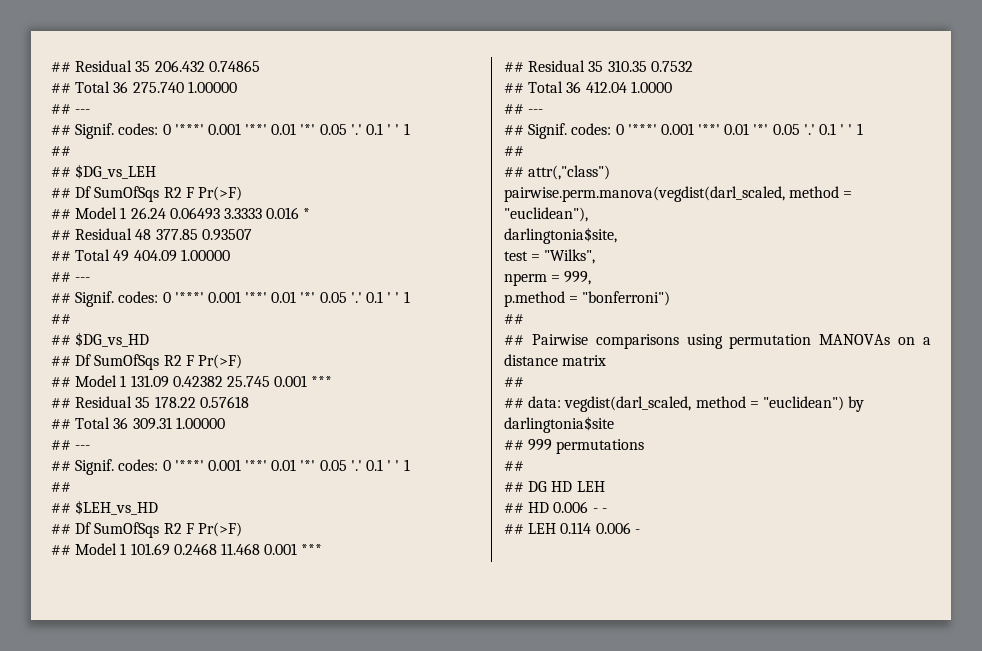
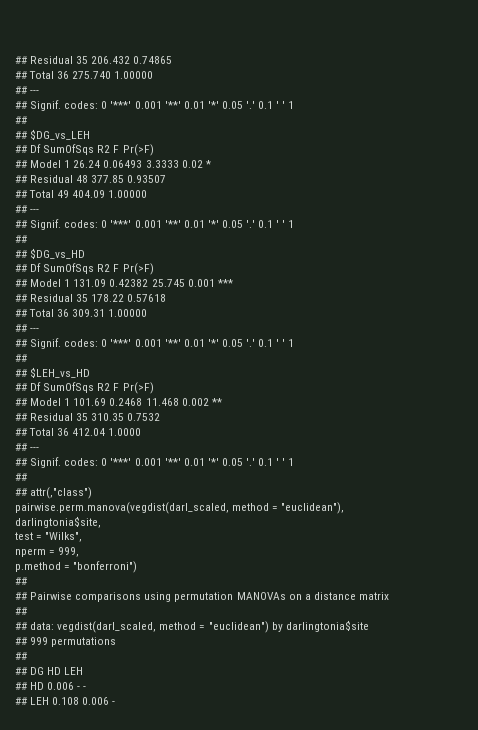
[266,207,300,219] 0.016 -> [181,160,203,168] 0.02
[264,543,323,555] 0.001 *** -> [181,398,222,406] 0.002 **
[560,522,592,534] 0.114 -> [52,697,80,705] 0.108

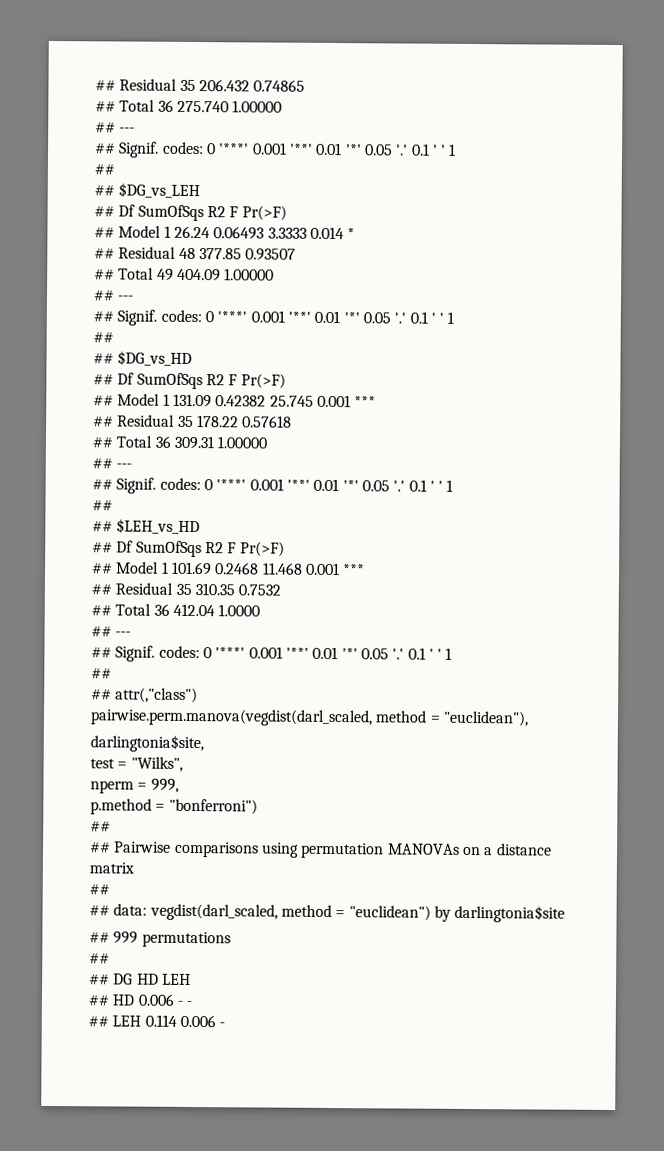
[181,160,203,168] 0.02 -> [309,226,344,240] 0.014
[181,398,222,406] 0.002 ** -> [305,562,366,576] 0.001 ***
[52,697,80,705] 0.108 -> [144,1014,177,1027] 0.114

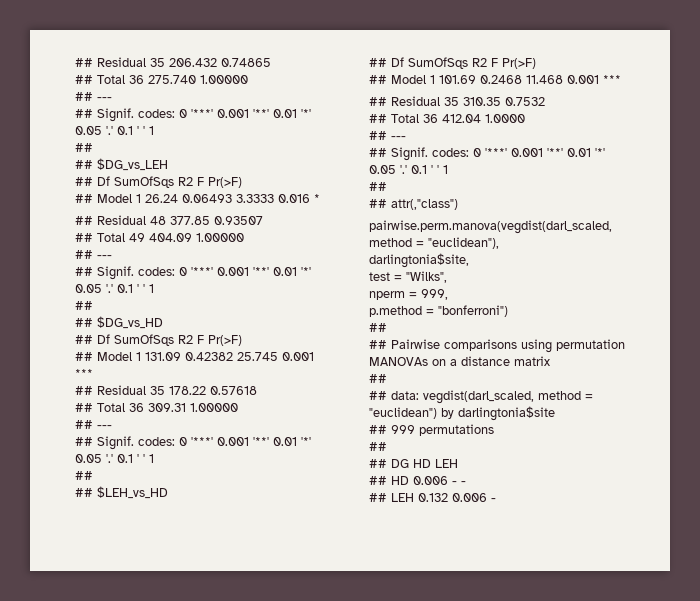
[309,226,344,240] 0.014 -> [278,194,310,203] 0.016
[144,1014,177,1027] 0.114 -> [418,493,448,502] 0.132

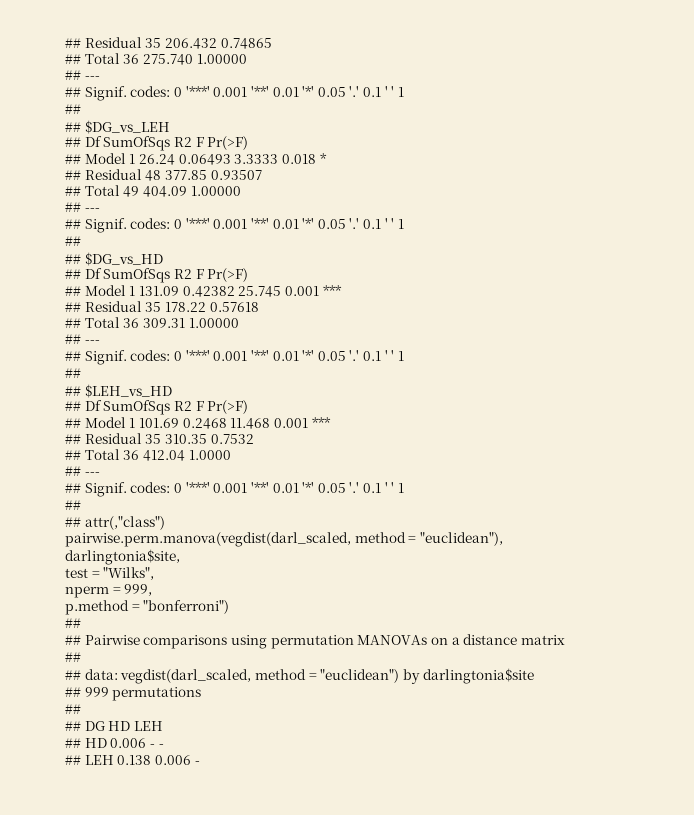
[278,194,310,203] 0.016 -> [281,154,316,164] 0.018
[418,493,448,502] 0.132 -> [117,755,152,765] 0.138

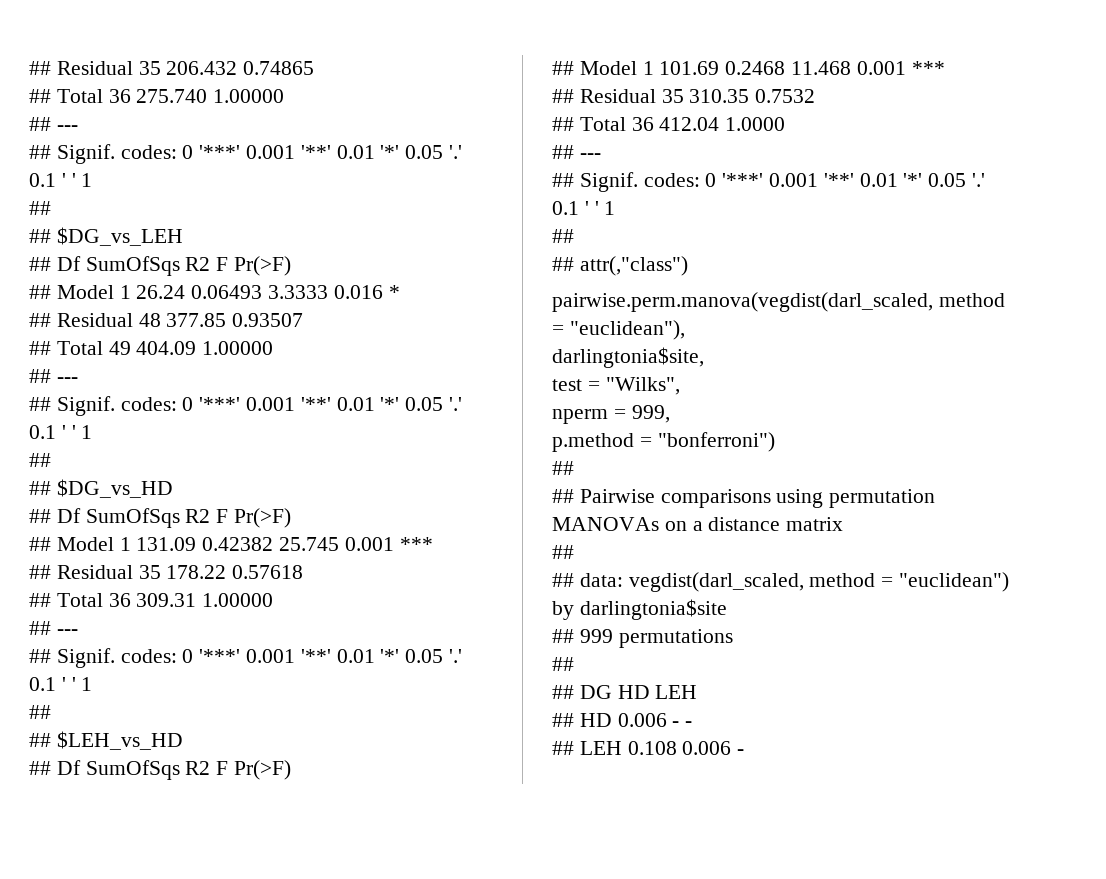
[281,154,316,164] 0.018 -> [333,285,383,299] 0.016
[117,755,152,765] 0.138 -> [627,741,677,755] 0.108

